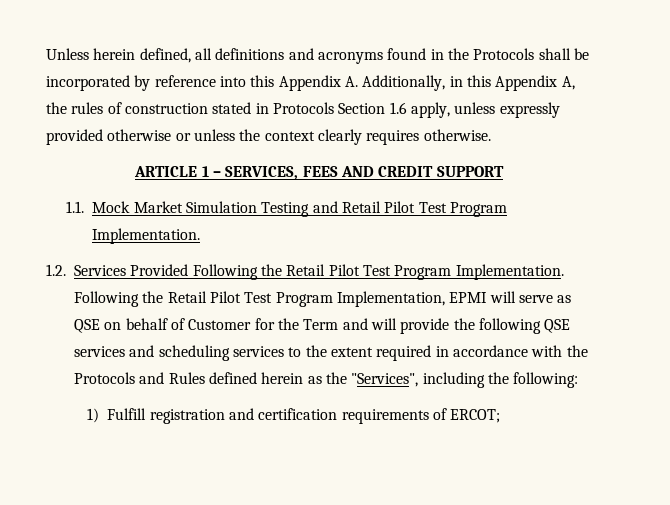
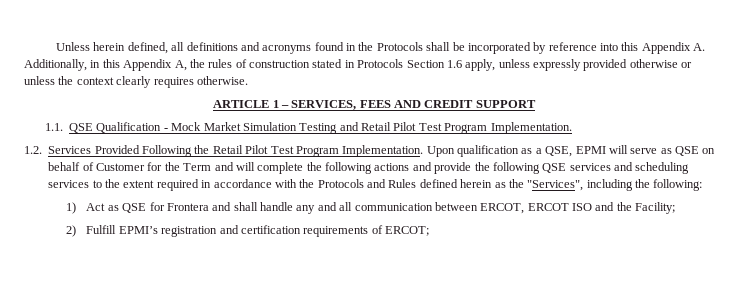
(85, 207) none -> [69,122,168,133] QSE Qualification -
[74,291,445,307] Following the Retail Pilot Test Program Implementation, -> [426,145,573,157] Upon qualification as a QSE,
(397, 324) none -> [257,162,432,174] complete the following actions and
[107,408,147,420] Fulfill -> [86,202,676,214] [65,225,158,237] Act as QSE for Frontera and shall handle any and all communication between ERCOT, ERCOT ISO and the Facility; // 2) Fulfill EPMI’s

